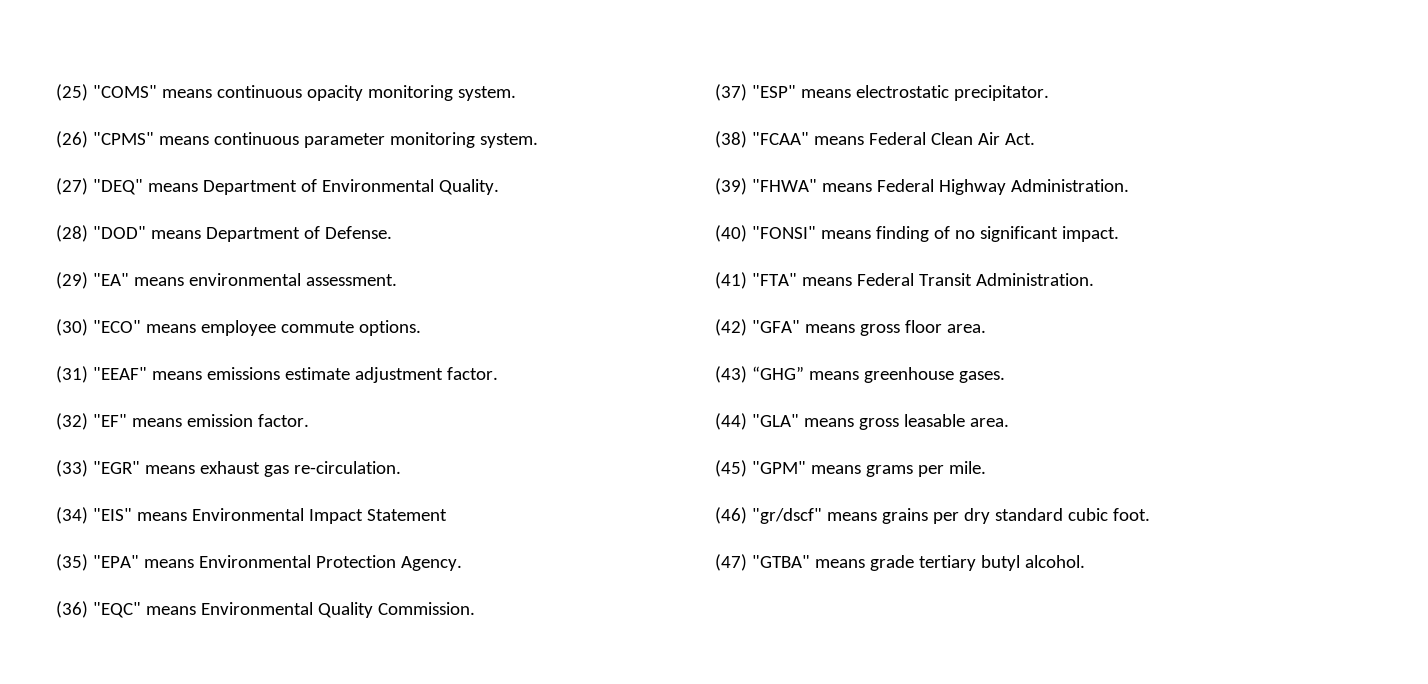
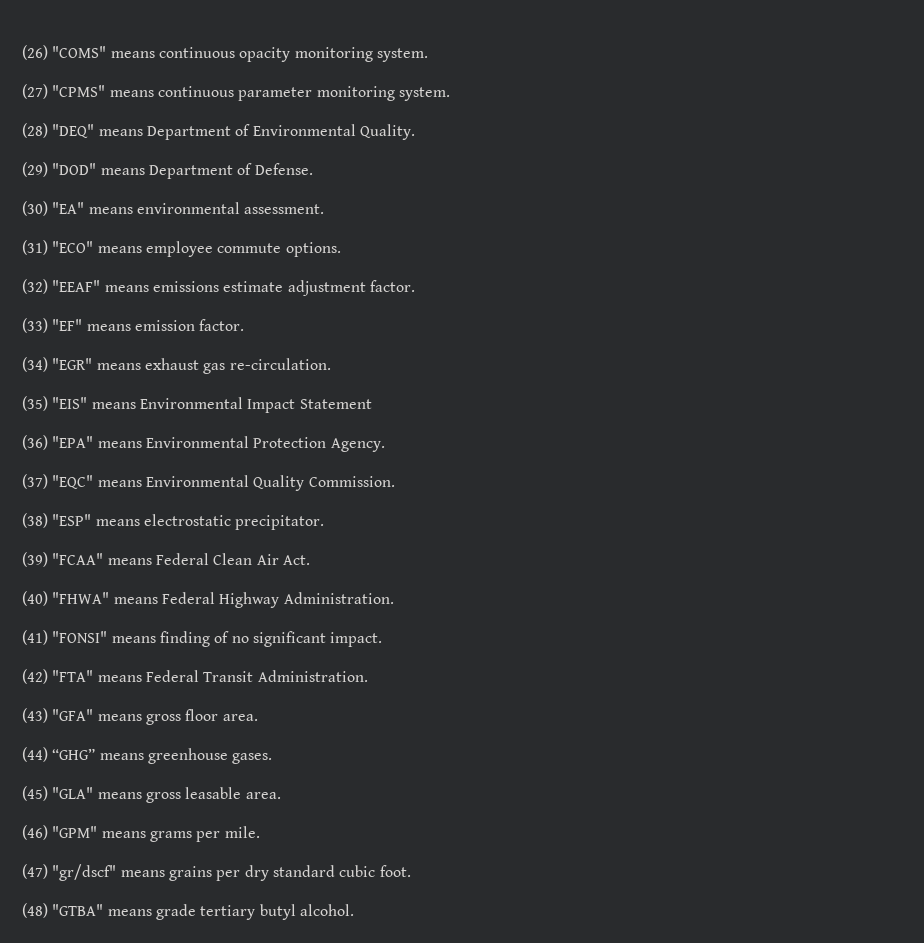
[56,84,88,101] (25) -> [22,45,48,60] (26)
[56,131,88,148] (26) -> [22,84,48,99] (27)
[56,178,88,195] (27) -> [22,123,48,138] (28)
[56,225,88,242] (28) -> [22,162,48,177] (29)
[56,272,88,289] (29) -> [22,201,48,216] (30)
[56,319,88,336] (30) -> [22,240,48,255] (31)
[56,366,88,383] (31) -> [22,279,48,294] (32)
[56,413,88,430] (32) -> [22,318,48,333] (33)
[56,460,88,477] (33) -> [22,357,48,372] (34)
[56,507,88,524] (34) -> [22,396,48,411] (35)
[56,554,88,571] (35) -> [22,435,48,450] (36)
[56,601,88,618] (36) -> [22,474,48,489] (37)
[715,84,747,101] (37) -> [22,513,48,528] (38)
[715,131,747,148] (38) -> [22,552,48,567] (39)
[715,178,747,195] (39) -> [22,591,48,606] (40)
[715,225,747,242] (40) -> [22,630,48,645] (41)
[715,272,747,289] (41) -> [22,669,48,684] (42)
[715,319,747,336] (42) -> [22,708,48,723] (43)
[715,366,747,383] (43) -> [22,747,48,762] (44)
[715,413,747,430] (44) -> [22,786,48,801] (45)
[715,460,747,477] (45) -> [22,825,48,840] (46)
[715,507,747,524] (46) -> [22,864,48,879] (47)
[715,554,747,571] (47) -> [22,903,48,918] (48)

